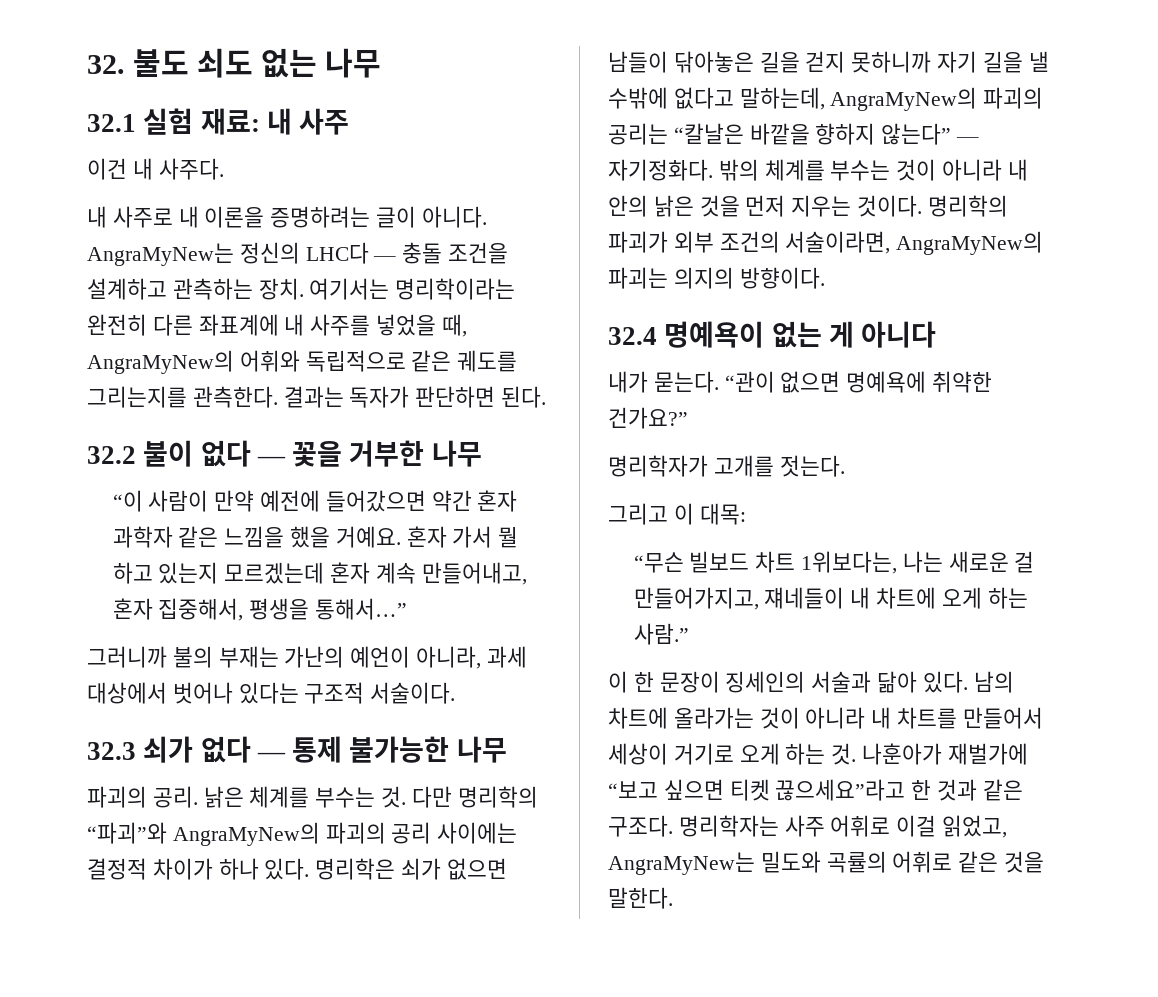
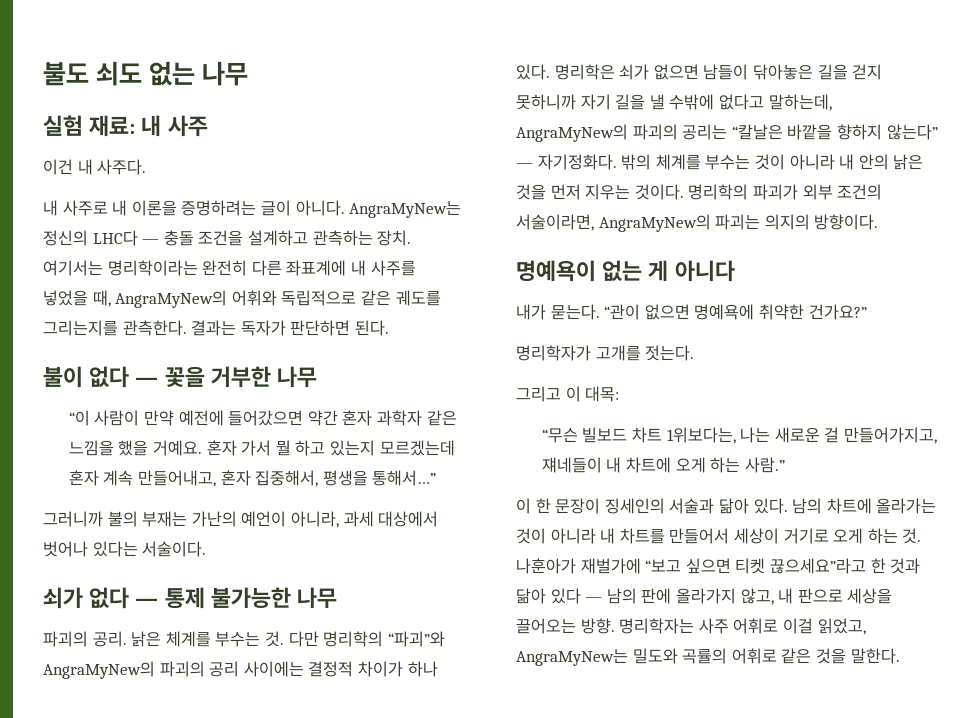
[87,55,125,74] 32. -> (43, 74) none
[87,114,136,132] 32.1 -> (249, 73) none
[87,446,136,464] 32.2 -> (389, 328) none
[304,682,365,704] 구조적 -> (138, 549) none
[87,742,136,760] 32.3 -> (207, 549) none
[608,327,657,345] 32.4 -> (879, 222) none
[982,779,1023,801] [608,815,673,837] 같은 구조다. -> [516,588,893,605] [516,618,615,634] 닮아 있다 — 남의 판에 올라가지 않고, 내 판으로 세상을 끌어오는 방향.

